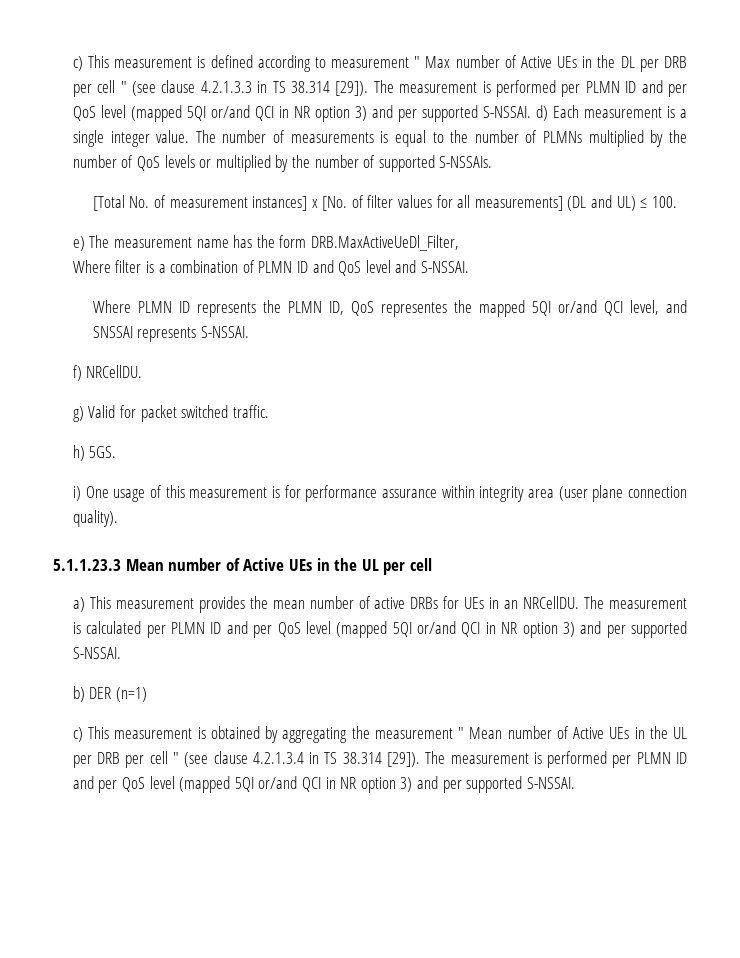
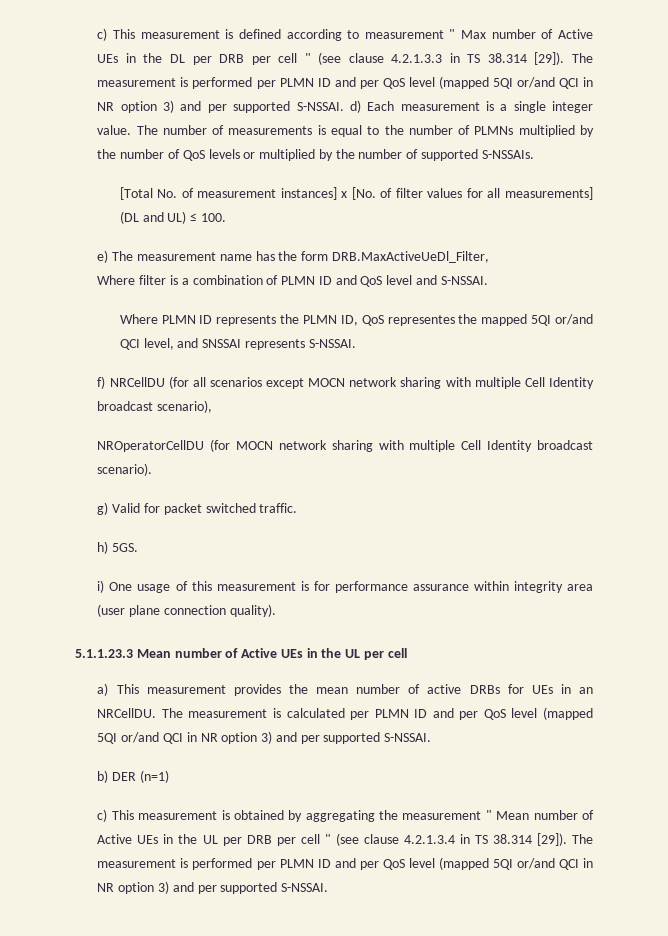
[86,365,143,378] NRCellDU. -> [109,376,594,389] [97,400,213,413] [97,439,593,452] [97,463,153,476] NRCellDU (for all scenarios except MOCN network sharing with multiple Cell Identity broadcast scenario), // NROperatorCellDU (for MOCN network sharing with multiple Cell Identity broadcast scenario).

